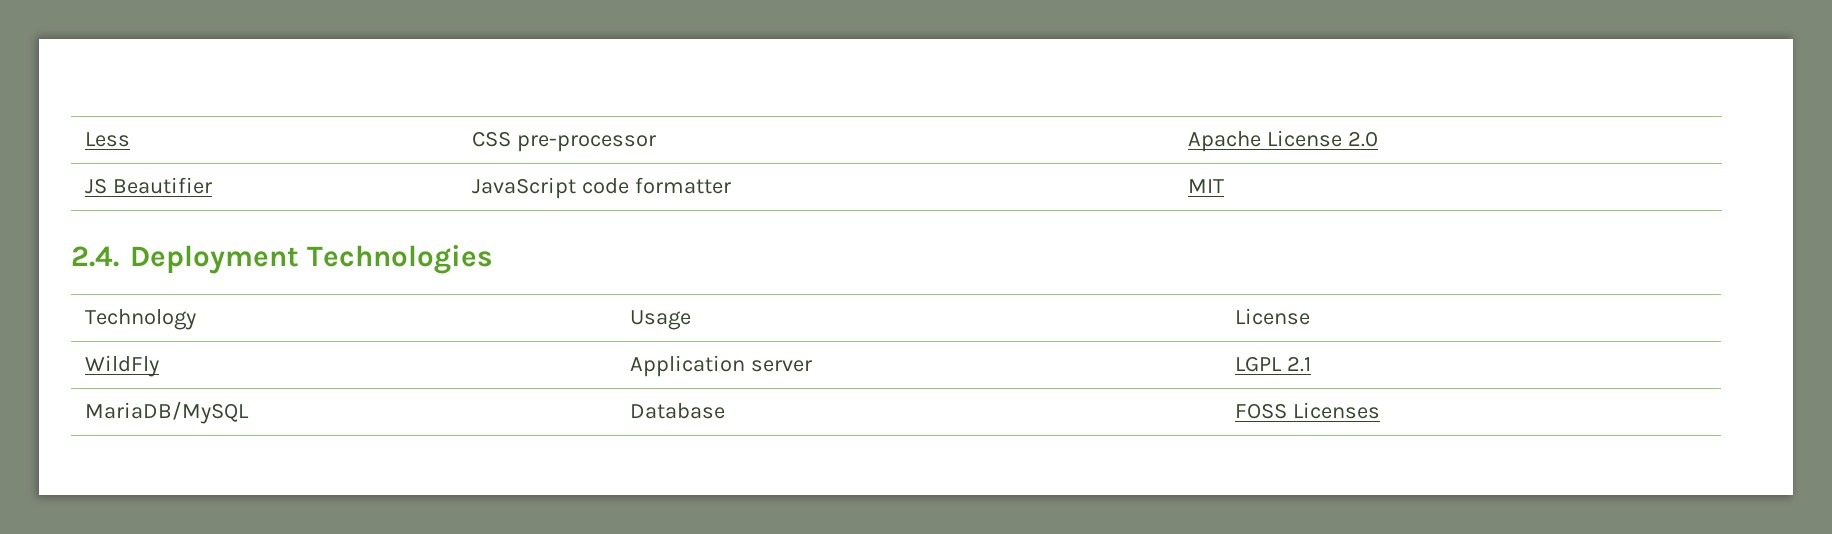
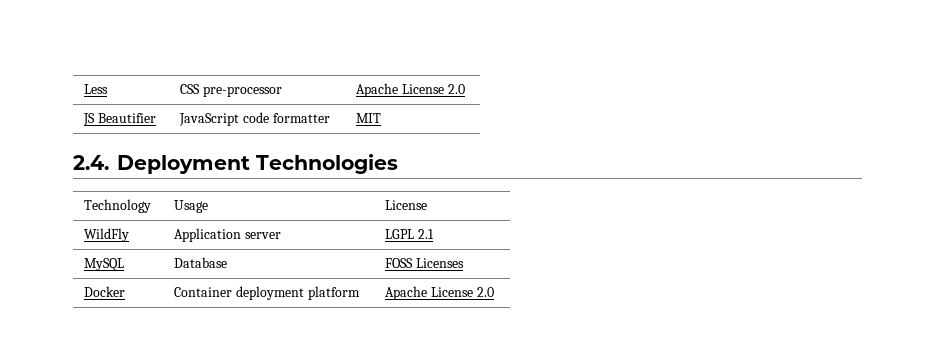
[85,401,250,424] MariaDB/MySQL -> [84,258,125,271] MySQL
(1381, 410) none -> [84,286,126,297] [174,286,360,300] [385,286,494,300] // Docker | Container deployment platform | Apache License 2.0

